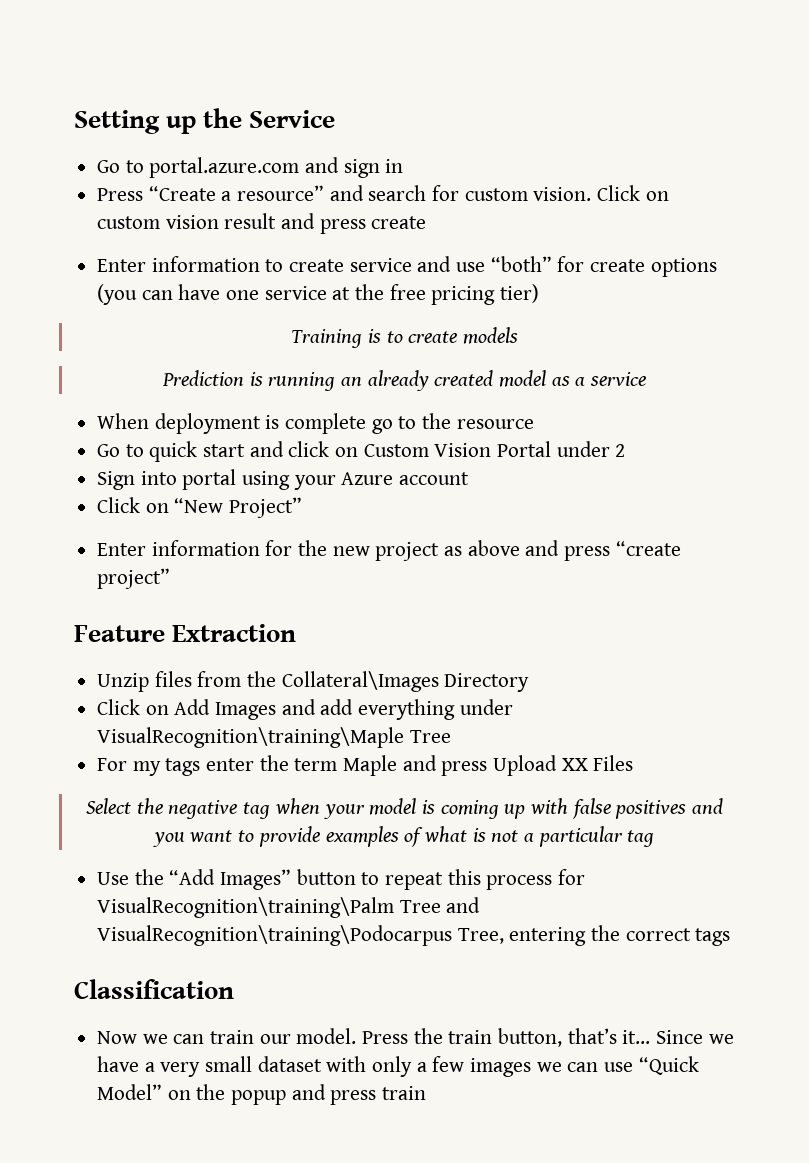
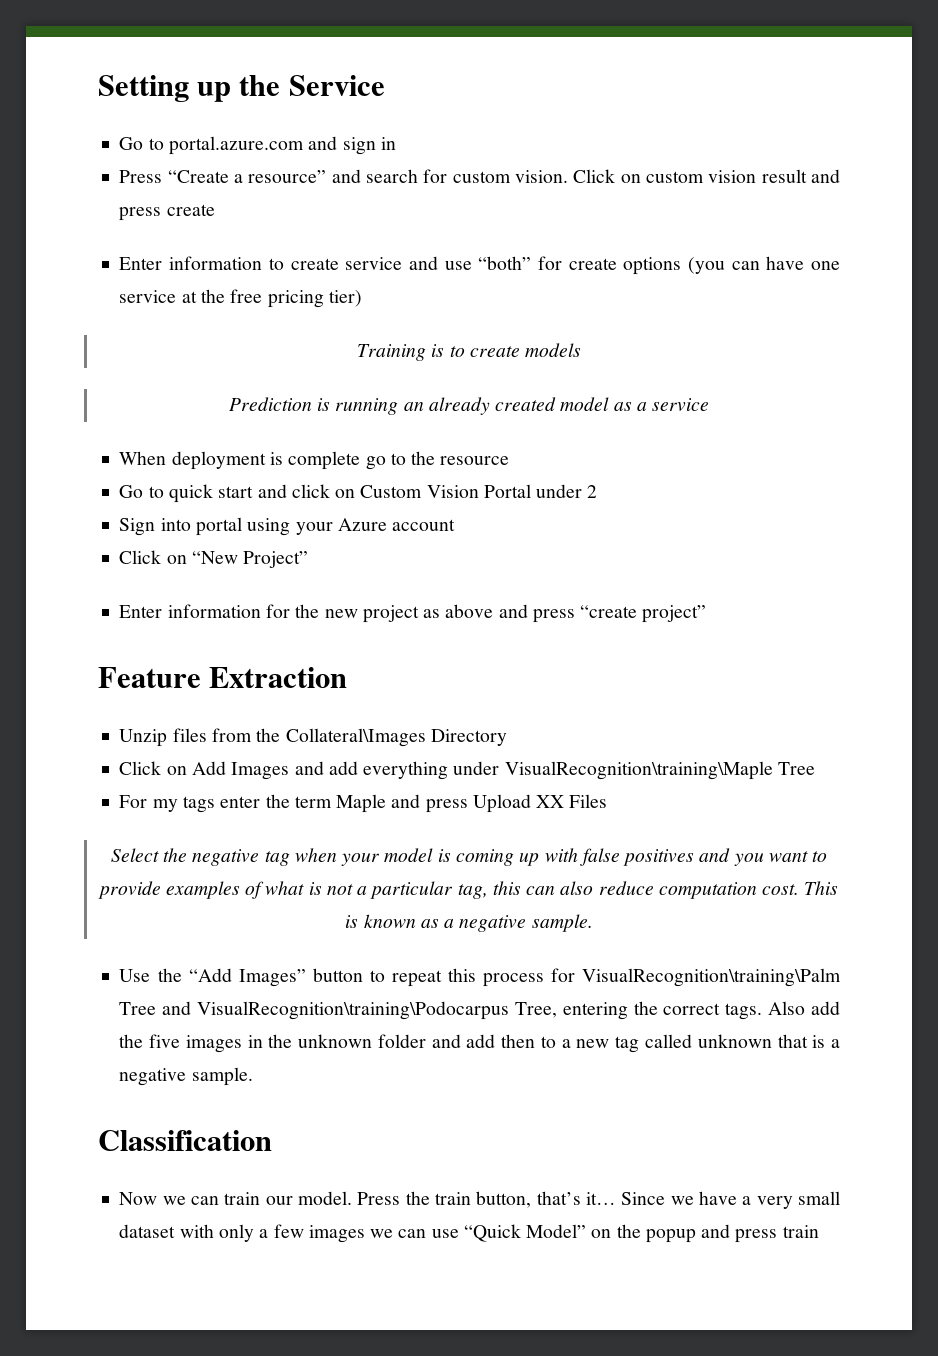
[627,830,655,847] tag -> [457,881,839,899] [345,914,593,932] tag, this can also reduce computation cost. This is known as a negative sample.
[695,928,731,946] tags -> [725,1001,840,1020] [119,1034,840,1053] [119,1067,253,1086] tags. Also add the five images in the unknown folder and add then to a new tag called unknown that is a negative sample.

